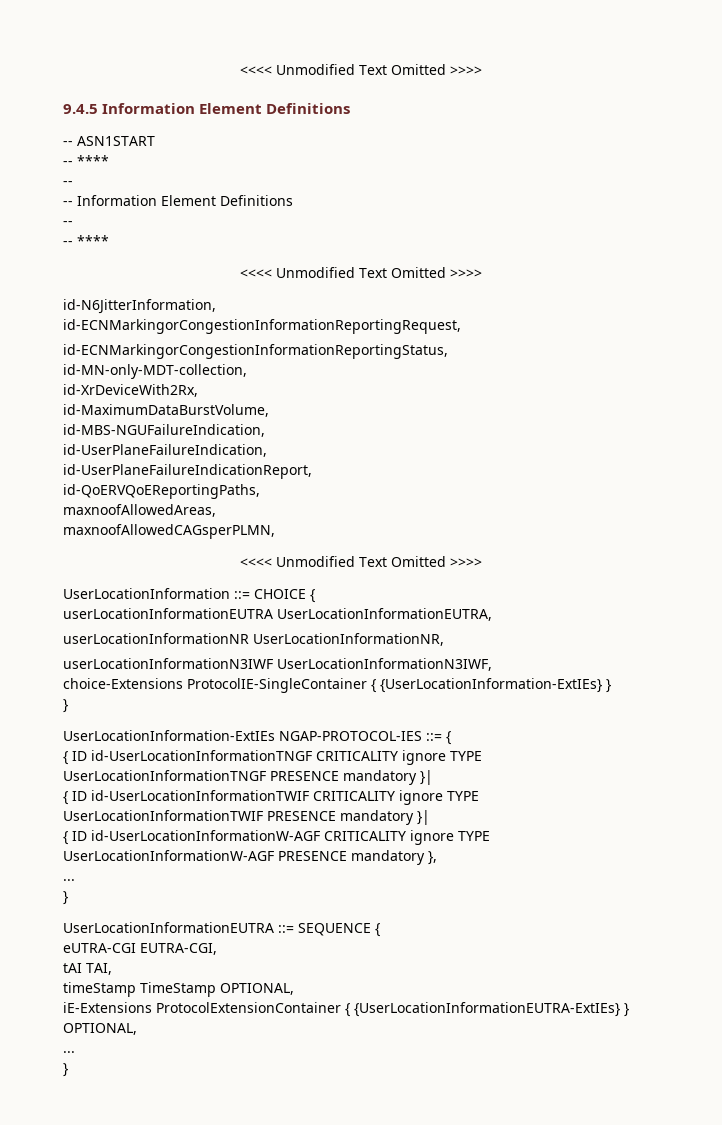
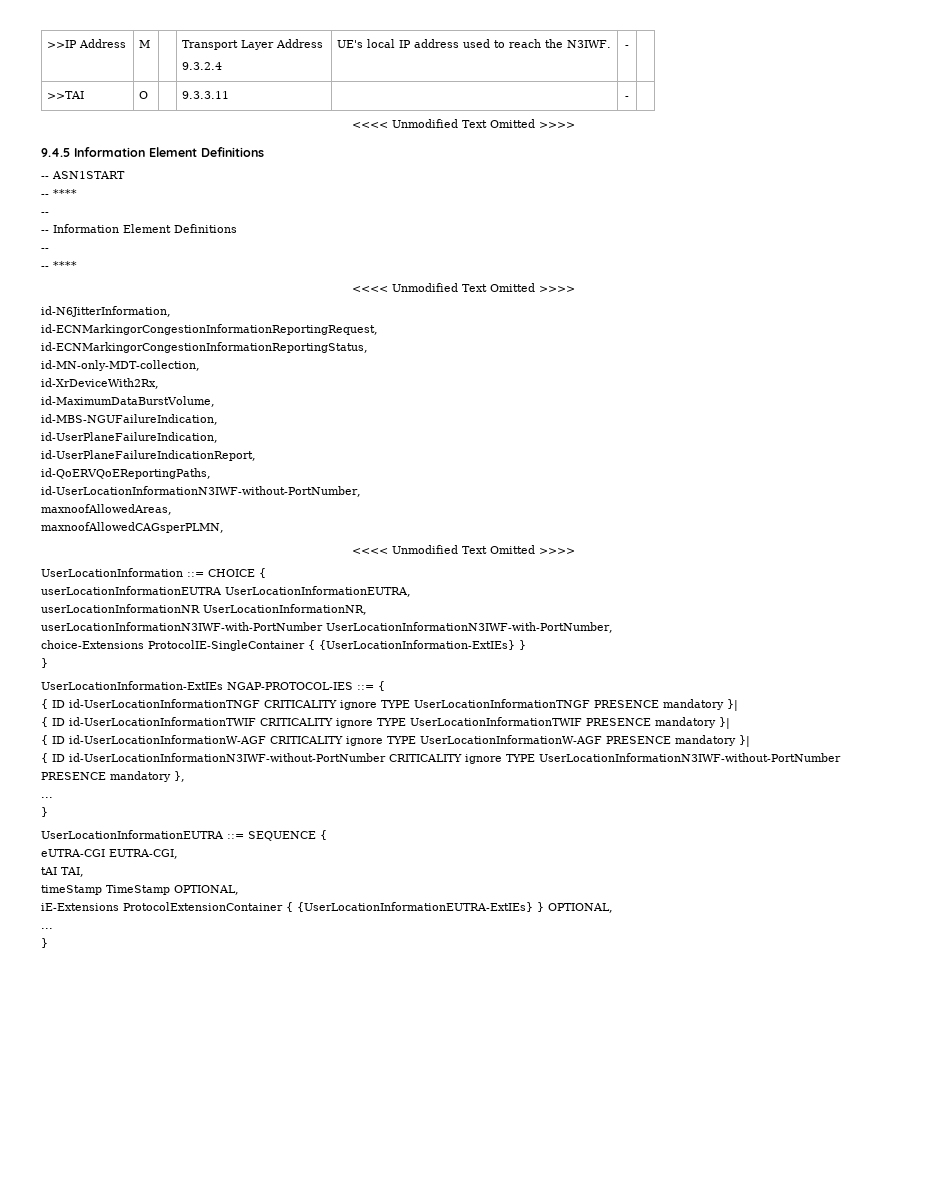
(240, 70) none -> [47,39,127,48] [139,40,151,48] [182,39,324,50] [182,62,223,70] [337,39,612,48] [625,45,629,48] [47,91,85,99] [139,91,149,99] [182,91,230,99] [625,96,629,99] >>IP Address | M | | Transport Layer Address // 9.3.2.4 | UE's local IP address used to reach the N3IWF. | - | // >>TAI | O | | 9.3.3.11 | | - | //
(260, 491) none -> [41,486,361,497] // id-UserLocationInformationN3IWF-without-PortNumber,
[63,658,492,671] userLocationInformationN3IWF UserLocationInformationN3IWF, -> [41,622,613,633] userLocationInformationN3IWF-with-PortNumber UserLocationInformationN3IWF-with-PortNumber,
(425, 857) none -> [739,735,750,747] [41,753,841,764] [41,771,171,782] }| // { ID id-UserLocationInformationN3IWF-without-PortNumber CRITICALITY ignore TYPE UserLocationInformationN3IWF-without-PortNumber PRESENCE mandatory

